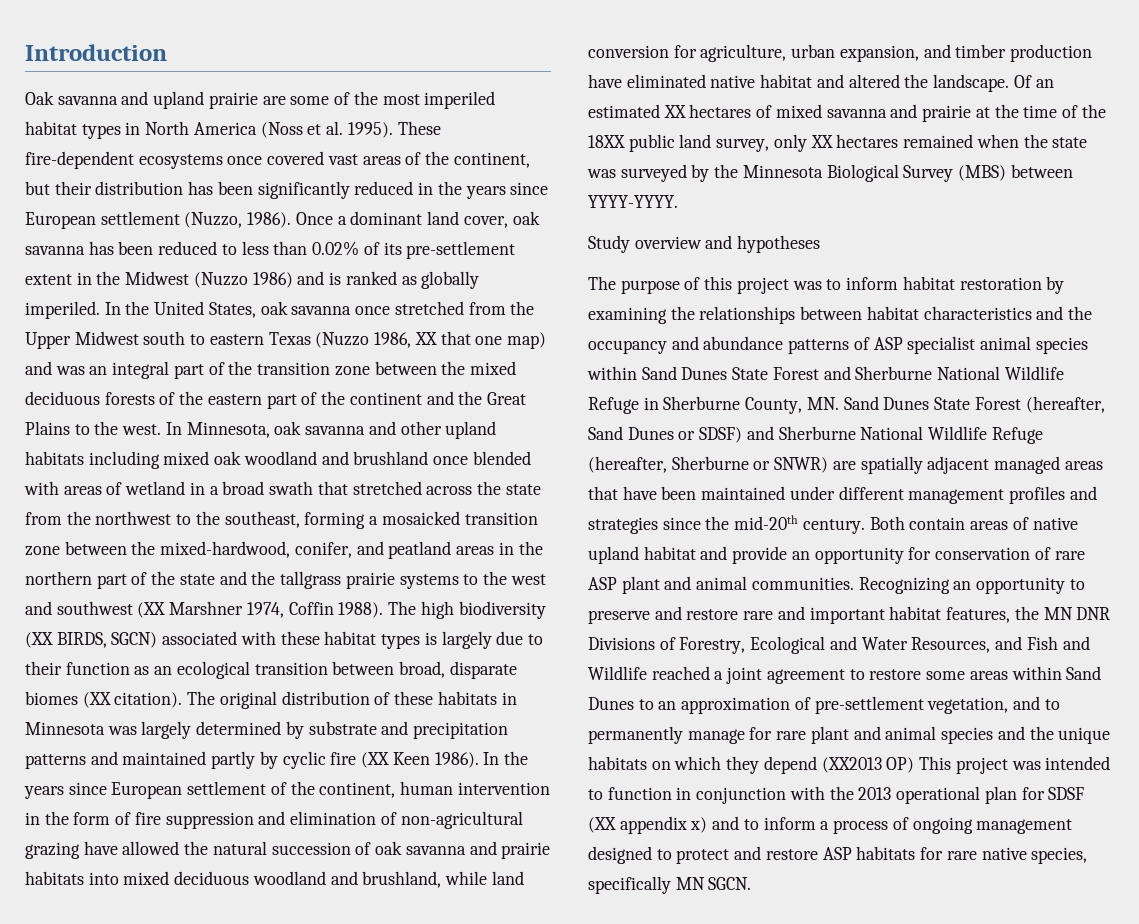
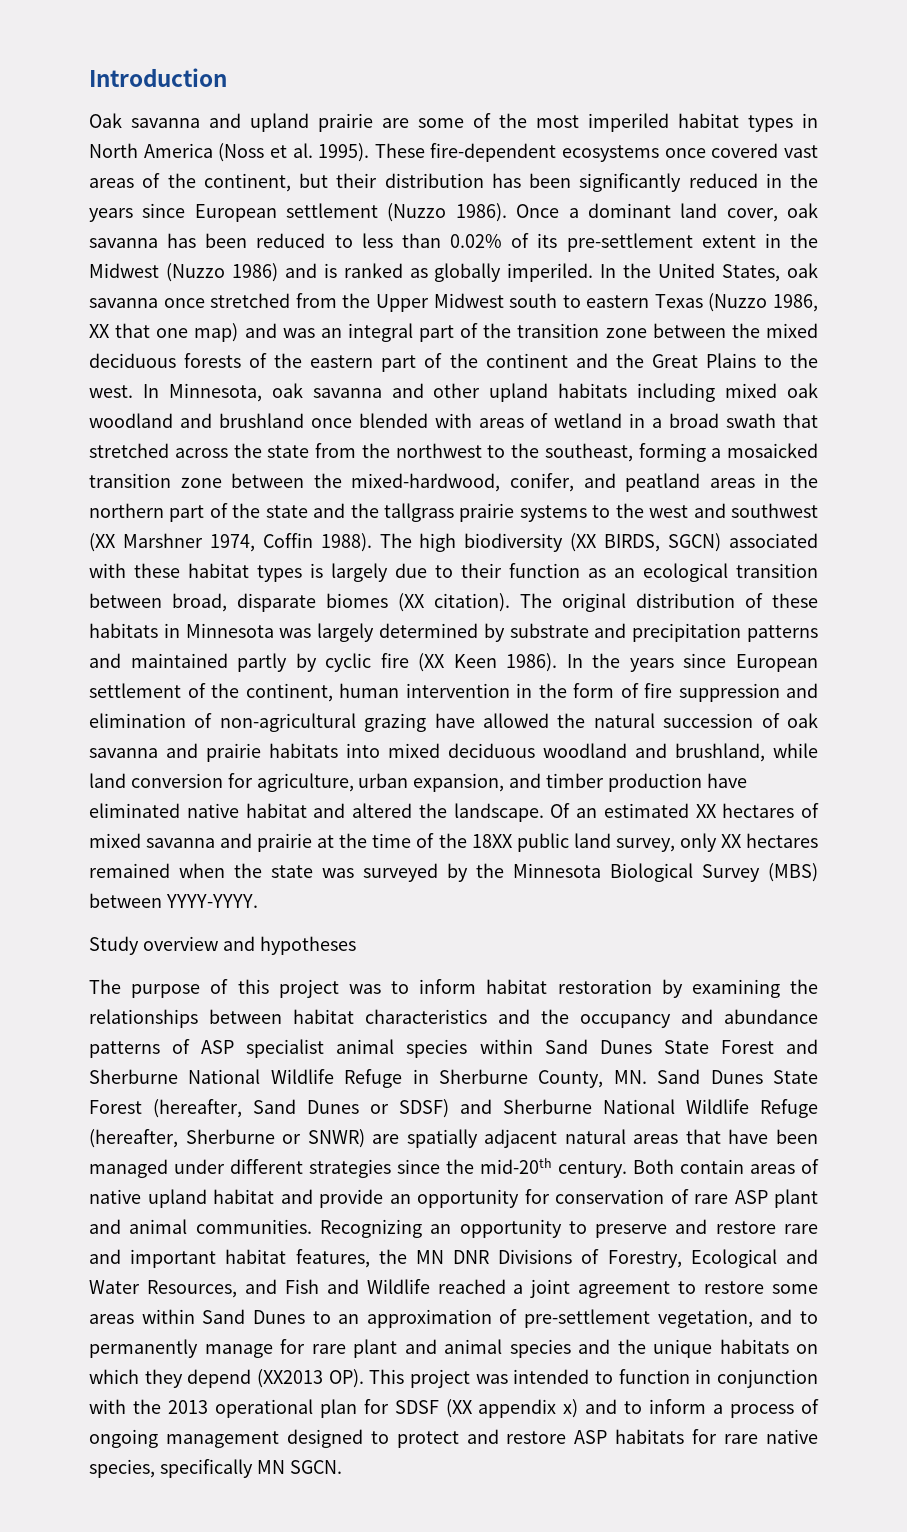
[184,212,243,228] (Nuzzo, -> [387,203,447,222] (Nuzzo
[994,456,1061,474] managed -> [564,1129,626,1144] natural
[701,486,786,500] maintained -> [89,1159,168,1178] managed
[908,486,1097,504] management profiles and -> (303, 1166) none
[886,757,915,773] OP) -> [328,1369,364,1388] OP).

